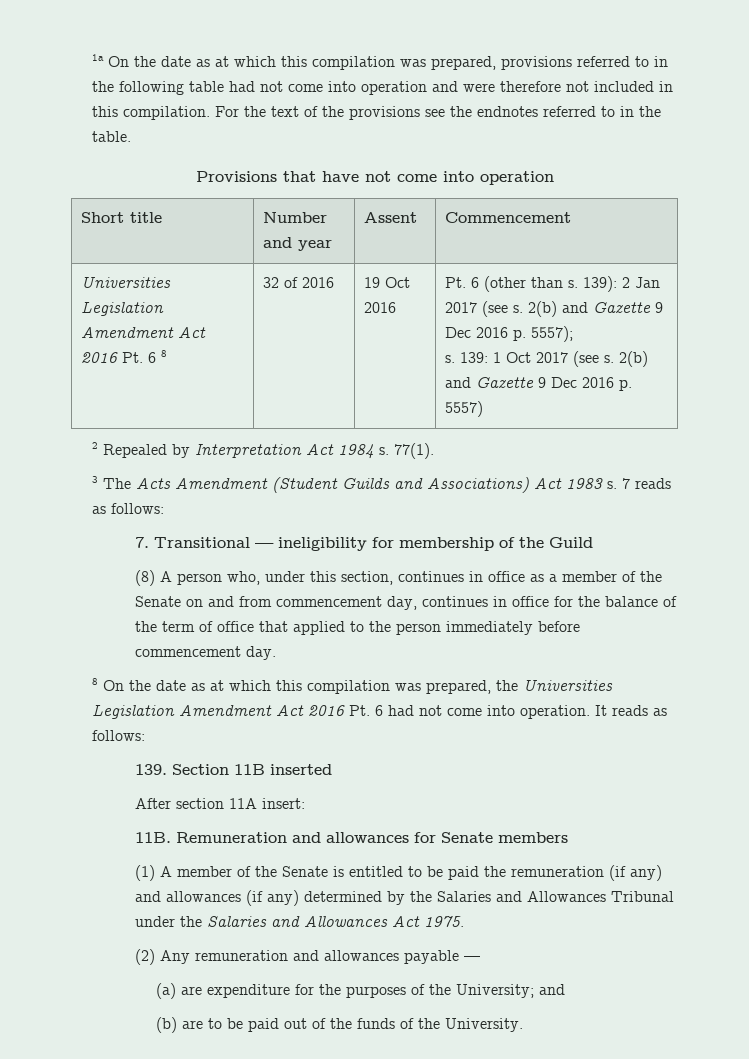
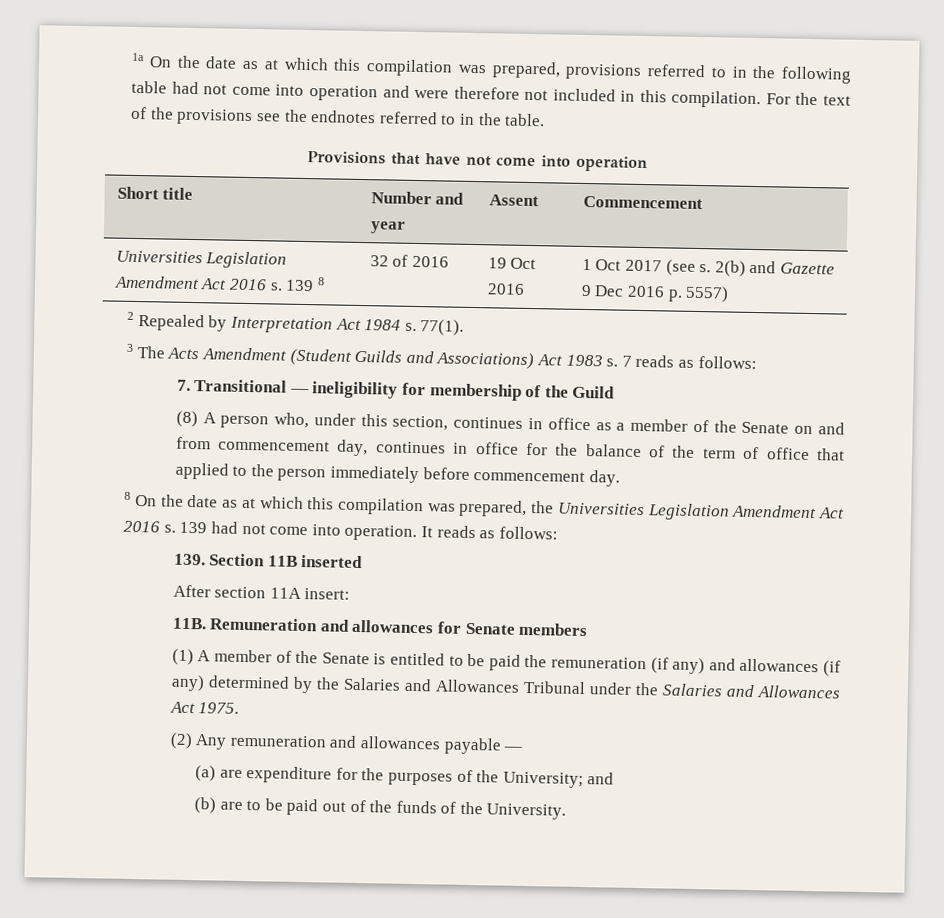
[122,352,157,363] Pt. 6 -> [269,279,315,292] s. 139
[445,276,661,292] [445,301,664,317] [445,326,574,342] [445,352,489,363] Pt. 6 (other than s. 139): 2 Jan 2017 (see s. 2(b) and Gazette 9 Dec 2016 p. 5557); // s. 139: -> (525, 289) none
[349,705,384,716] Pt. 6 -> [163,521,208,534] s. 139

